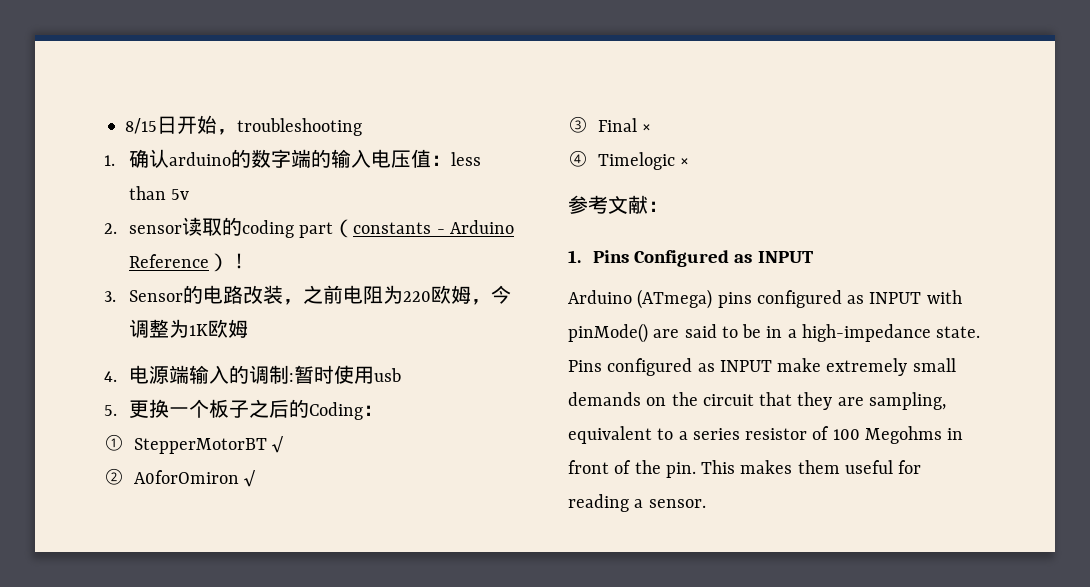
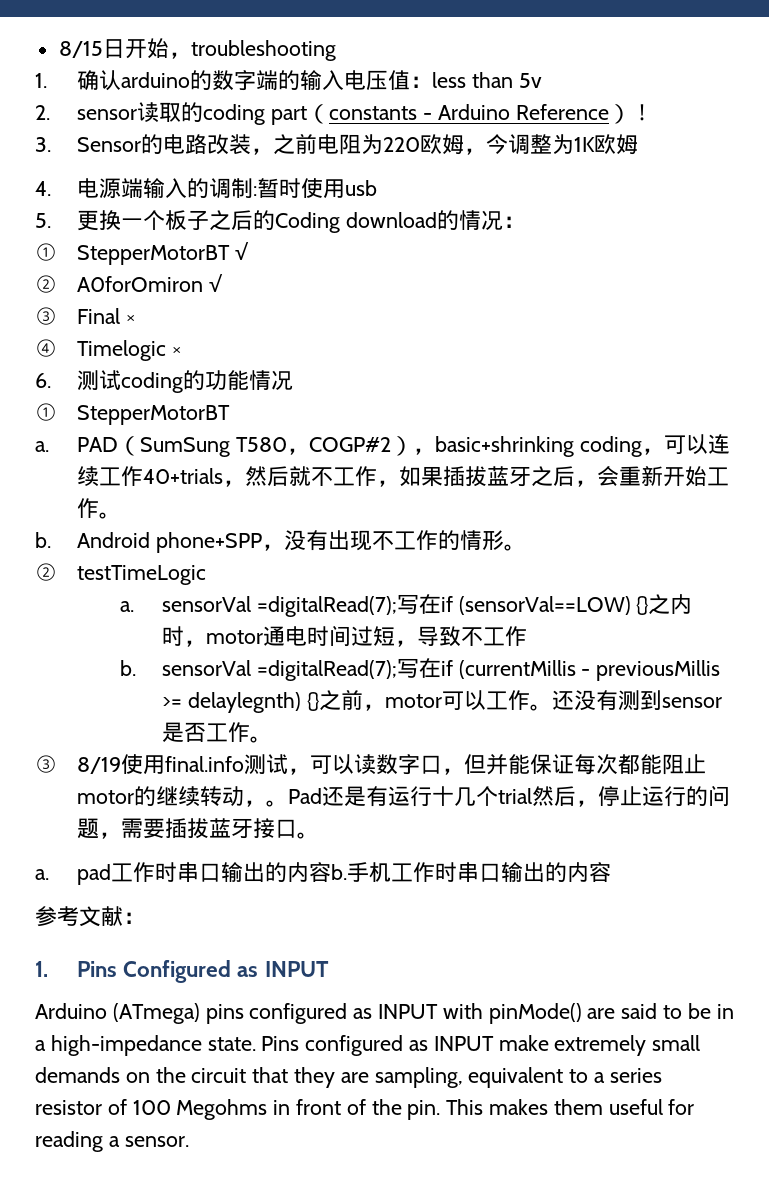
(364, 411) none -> [346,210,504,230] download的情况
(690, 162) none -> [35,370,294,393] [35,403,231,425] [35,434,730,457] [77,466,730,487] [77,498,122,519] [35,530,527,553] [35,563,207,585] [119,594,693,617] [161,625,527,647] [119,658,721,681] [161,689,722,713] [161,722,272,743] [35,754,707,775] [77,785,731,807] [77,818,320,839] [35,862,612,885] // 6.测试coding的功能情况 // ① StepperMotorBT // a. PAD（SumSung T580，COGP#2），basic+shrinking coding，可以连续工作40+trials，然后就不工作，如果插拔蓝牙之后，会重新开始工作。 // b. Android phone+SPP，没有出现不工作的情形。 // ② testTimeLogic // a. sensorVal =digitalRead(7);写在if (sensorVal==LOW) {}之内时，motor通电时间过短，导致不工作 // b. sensorVal =digitalRead(7);写在if (currentMillis - previousMillis >= delaylegnth) {}之前，motor可以工作。还没有测到sensor是否工作。 // ③ 8/19使用final.info测试，可以读数字口，但并能保证每次都能阻止motor的继续转动，。Pad还是有运行十几个trial然后，停止运行的问题，需要插拔蓝牙接口。 // a. pad工作时串口输出的内容b.手机工作时串口输出的内容

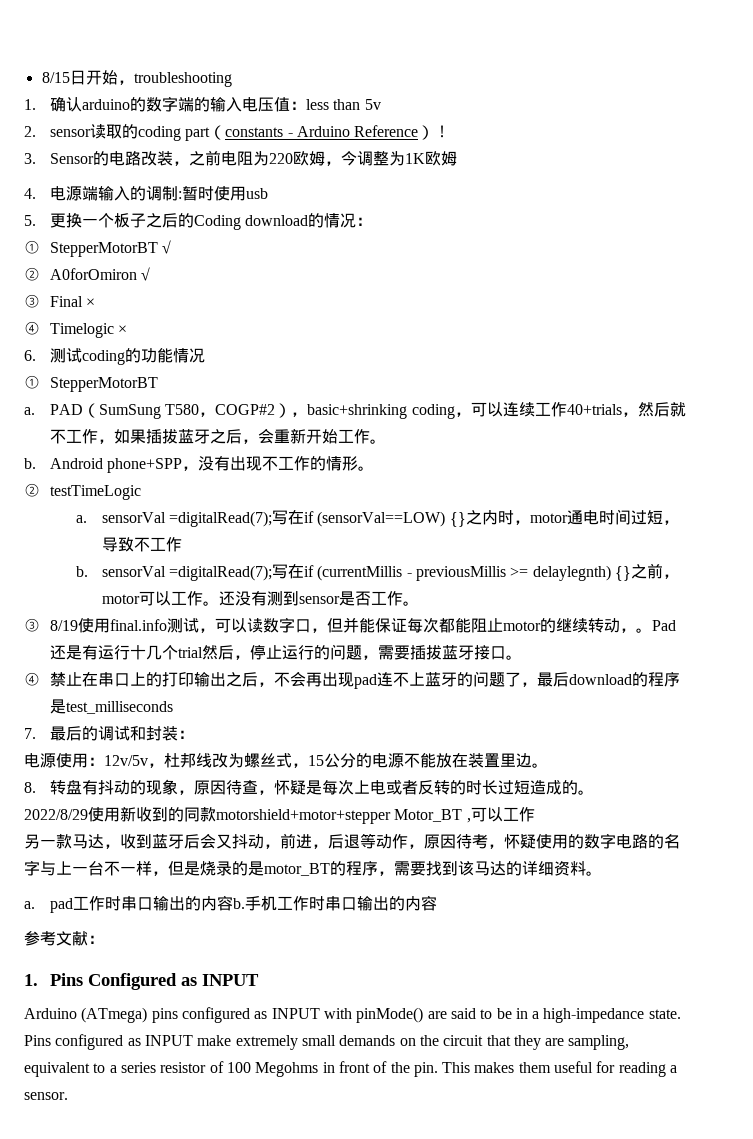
(320, 835) none -> [24,671,680,689] [49,699,173,714] [24,726,194,741] [24,752,548,768] [24,779,594,795] [24,806,535,824] [24,833,680,849] [24,860,602,876] // ④禁止在串口上的打印输出之后，不会再出现pad连不上蓝牙的问题了，最后download的程序是test_milliseconds // 7.最后的调试和封装： // 电源使用：12v/5v，杜邦线改为螺丝式，15公分的电源不能放在装置里边。 // 8.转盘有抖动的现象，原因待查，怀疑是每次上电或者反转的时长过短造成的。 // 2022/8/29使用新收到的同款motorshield+motor+stepper Motor_BT ,可以工作 // 另一款马达，收到蓝牙后会又抖动，前进，后退等动作，原因待考，怀疑使用的数字电路的名字与上一台不一样，但是烧录的是motor_BT的程序，需要找到该马达的详细资料。

